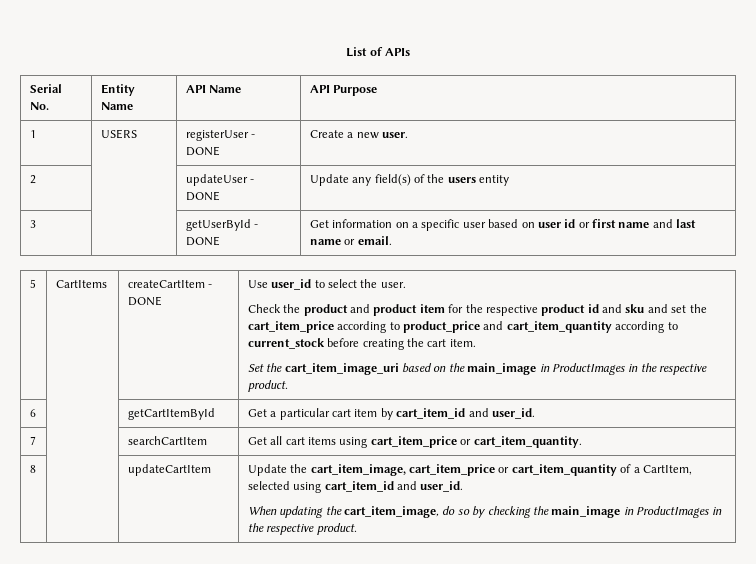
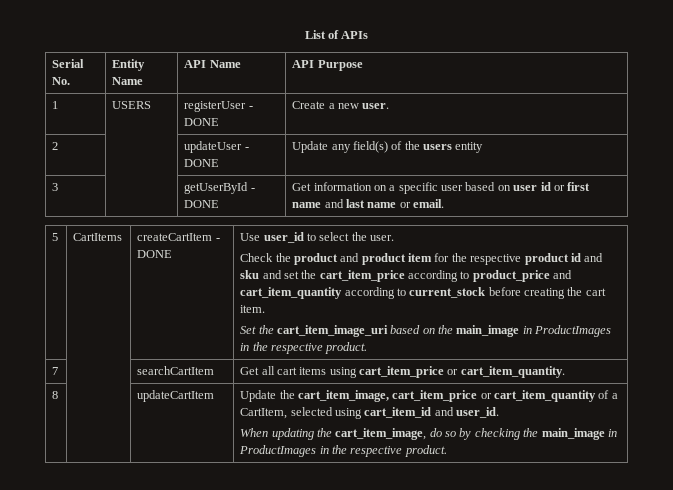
[29,409,36,417] [127,408,215,420] [247,408,535,420] // 6 | | getCartItemById | Get a particular cart item by cart_item_id and user_id. -> (368, 348) none

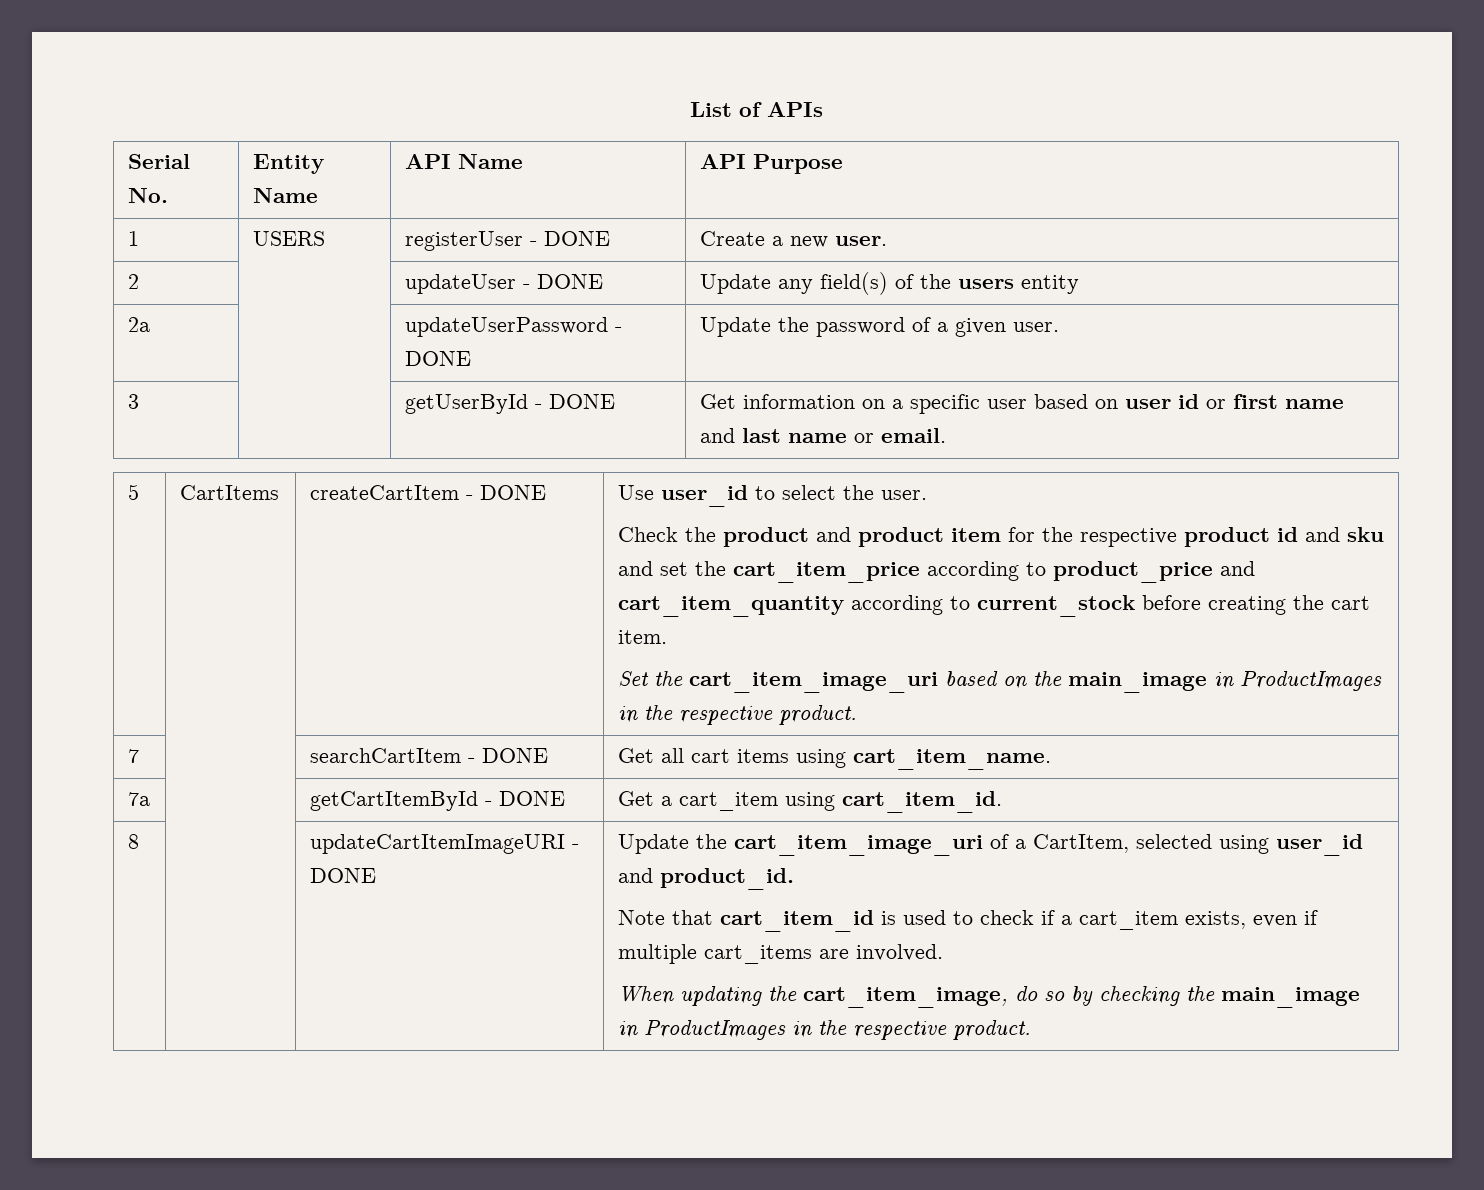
(484, 147) none -> [127,317,150,332] [404,317,622,337] [404,351,471,366] [699,317,1059,337] // 2a | | updateUserPassword - DONE | Update the password of a given user.
(215, 370) none -> [467,748,548,763] - DONE
[359,366,565,378] [52,391,59,399] [137,390,215,402] [240,390,597,402] cart_item_price or cart_item_quantity. // 8 | | updateCartItem | Update the cart_item_image, cart_item_price or cart_item_quantity -> [852,749,1051,770] [127,792,150,806] [309,791,565,811] [617,791,1002,813] [127,834,139,849] [309,834,579,854] [309,868,376,883] [617,834,983,856] cart_item_name. // 7a | | getCartItemById - DONE | Get a cart_item using cart_item_id. // 8 | | updateCartItemImageURI - DONE | Update the cart_item_image_uri
[364,407,500,418] cart_item_id and user_id. -> [1275,834,1363,856] [617,868,794,890] [617,910,1318,932] [617,944,943,964] user_id and product_id. // Note that cart_item_id is used to check if a cart_item exists, even if multiple cart_items are involved.

